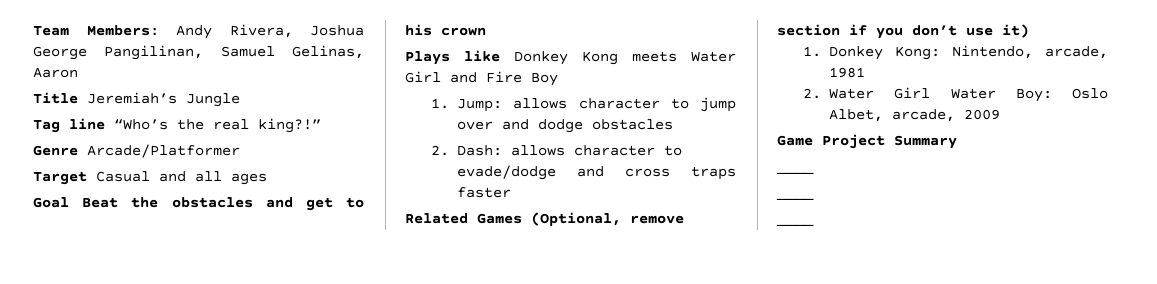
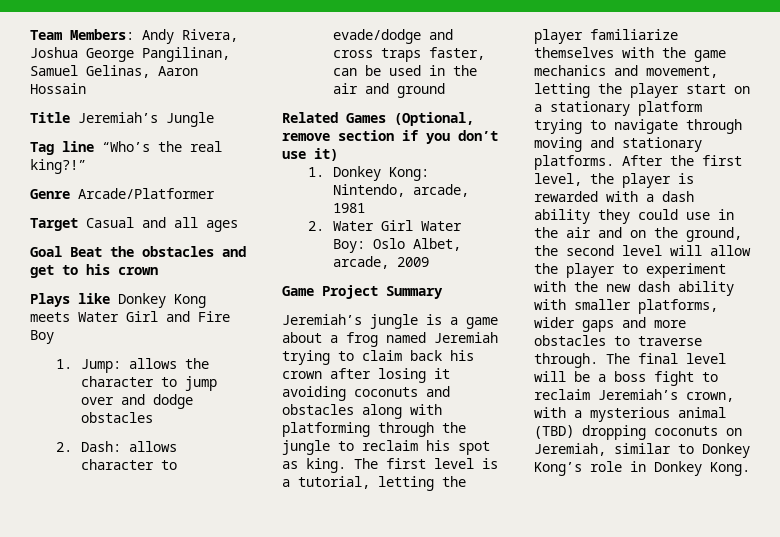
(78, 72) none -> [30,83,86,94] Hossain
(568, 103) none -> [185,358,210,369] the
[457,187,512,198] faster -> [429,47,486,60] [333,65,478,76] [333,83,446,98] faster, can be used in the air and ground
[776,171,814,174] [776,197,814,200] [776,223,814,226] ____ // ____ // ____ -> [282,314,498,329] [282,332,498,347] [282,350,474,365] [282,368,450,383] [282,386,450,401] [282,404,442,419] [282,422,466,437] [282,440,490,455] [282,458,498,473] [282,476,466,491] [534,29,678,44] [534,47,726,62] [534,65,718,78] [534,83,750,98] [534,101,702,116] [534,119,742,134] [534,137,702,152] [534,155,742,170] [534,173,694,188] [534,191,694,202] [534,209,734,224] [534,227,742,242] [534,245,751,256] [534,263,726,278] [534,281,734,296] [534,299,718,314] [534,317,686,332] [534,335,702,346] [534,353,726,368] [534,371,718,386] [534,389,734,402] [534,407,726,422] [534,425,742,440] [534,443,750,458] [534,461,750,476] Jeremiah’s jungle is a game about a frog named Jeremiah trying to claim back his crown after losing it avoiding coconuts and obstacles along with platforming through the jungle to reclaim his spot as king. The first level is a tutorial, letting the player familiarize themselves with the game mechanics and movement, letting the player start on a stationary platform trying to navigate through moving and stationary platforms. After the first level, the player is rewarded with a dash ability they could use in the air and on the ground, the second level will allow the player to experiment with the new dash ability with smaller platforms, wider gaps and more obstacles to traverse through. The final level will be a boss fight to reclaim Jeremiah’s crown, with a mysterious animal (TBD) dropping coconuts on Jeremiah, similar to Donkey Kong’s role in Donkey Kong.

